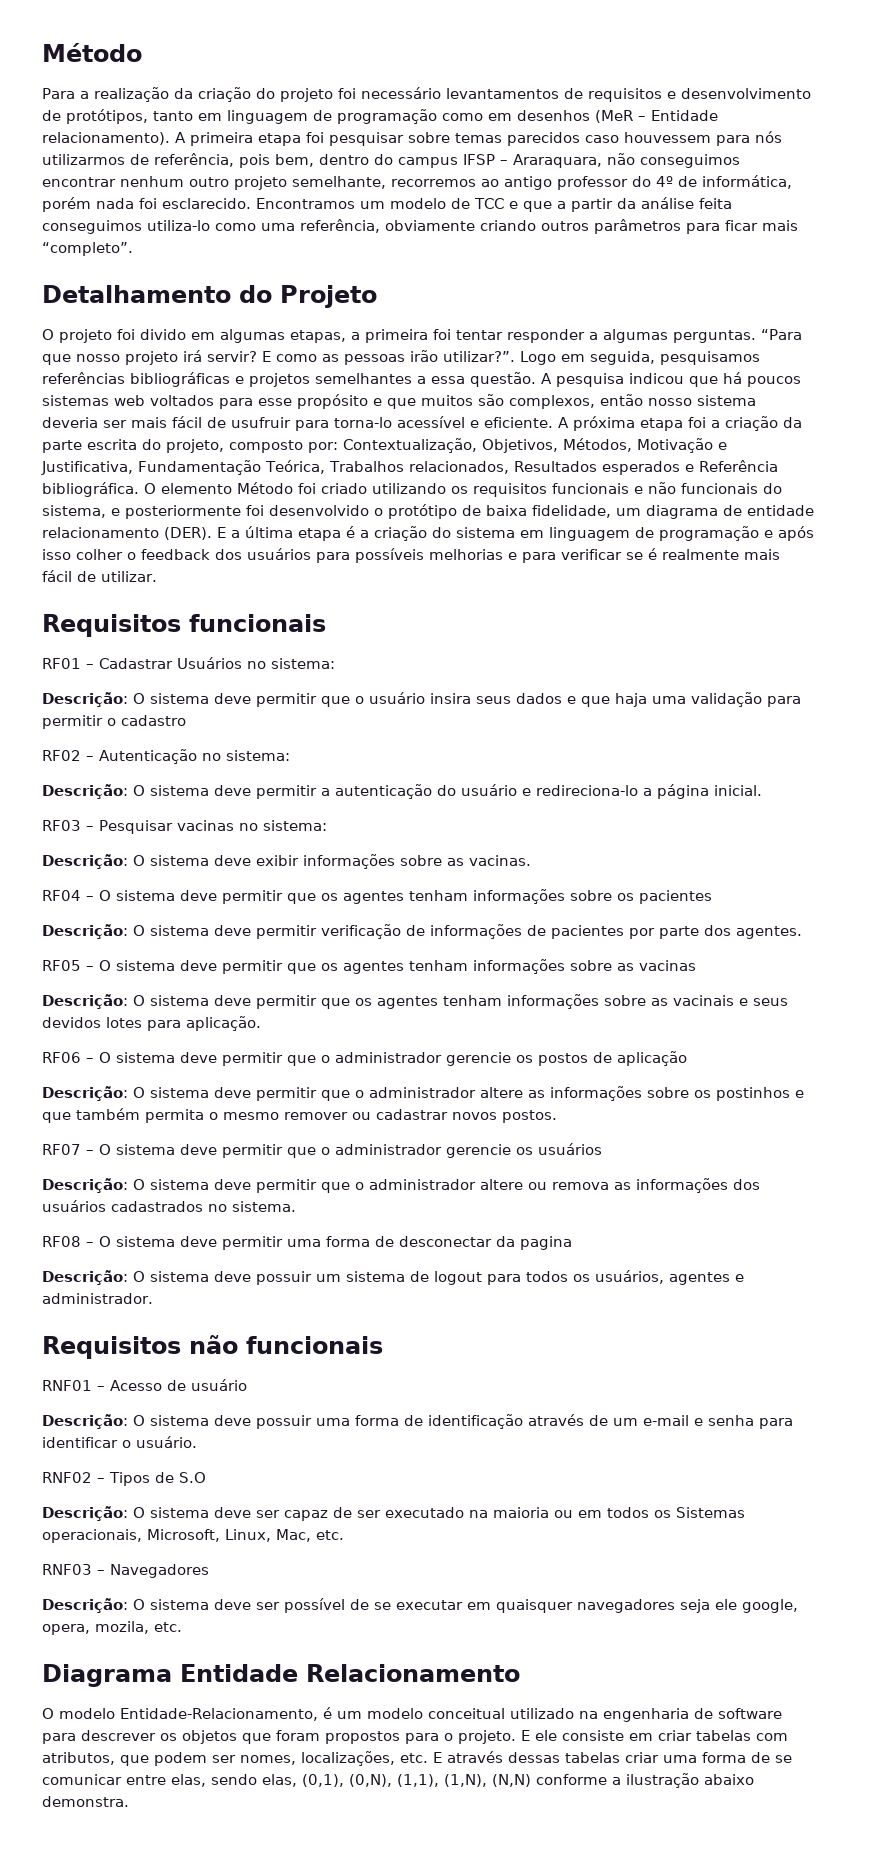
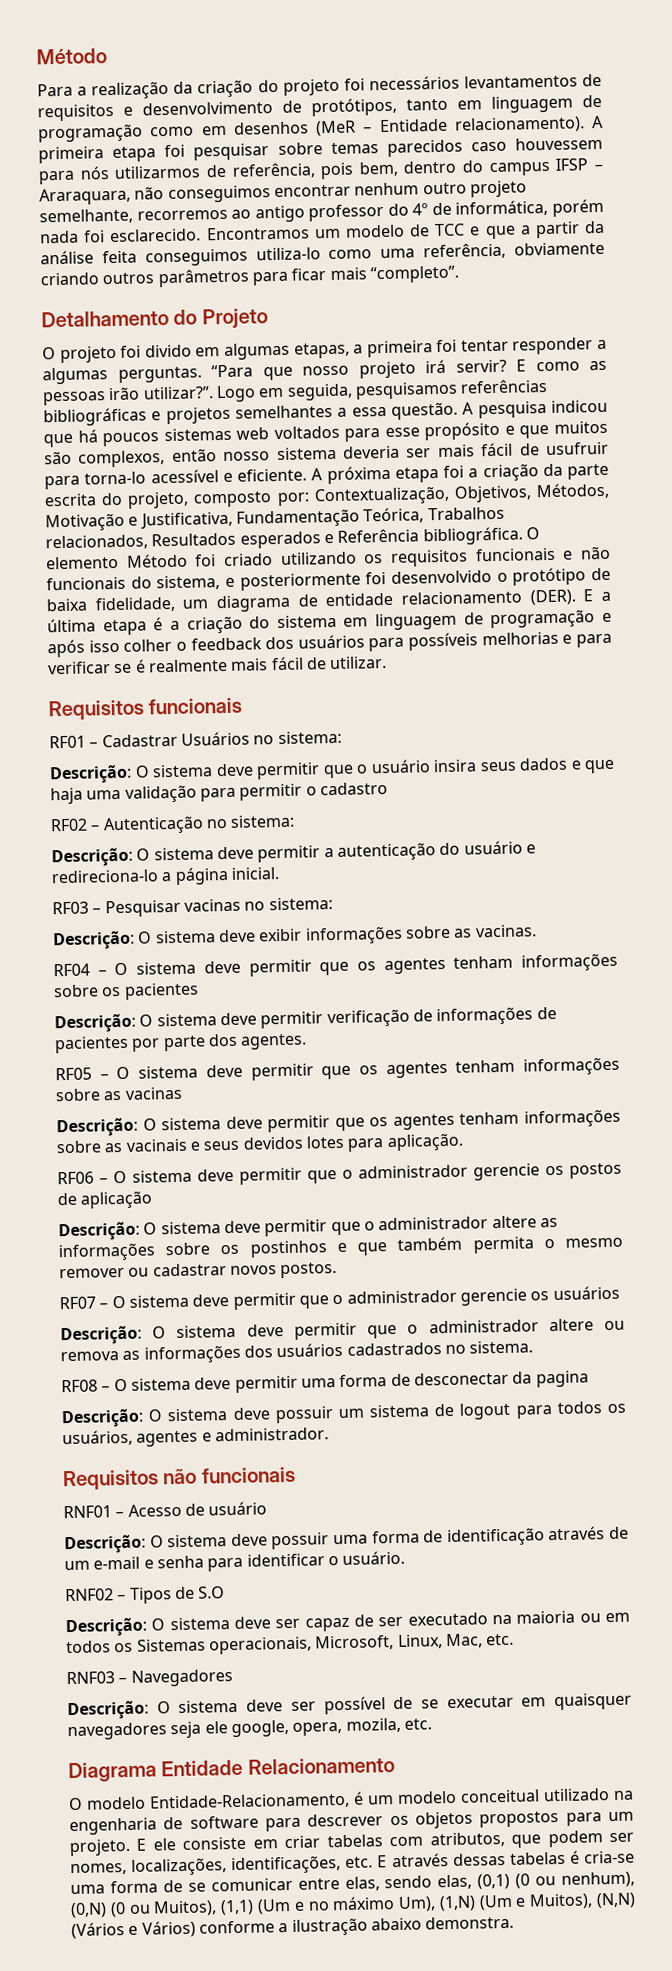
[361,87,441,99] necessário -> [368,75,460,91] necessários
[242,1730,320,1744] que foram -> (473, 1820) none
[444,1733,453,1741] o -> [608,1811,634,1822] um
(395, 1758) none -> [231,1855,342,1875] identificações,
[625,1752,659,1763] criar -> [569,1850,635,1864] é cria-se
[302,1774,531,1787] (0,1), (0,N), (1,1), (1,N), (N,N) -> [477,1871,635,1890] [70,1892,636,1919] [71,1920,196,1940] (0,1) (0 ou nenhum), (0,N) (0 ou Muitos), (1,1) (Um e no máximo Um), (1,N) (Um e Muitos), (N,N) (Vários e Vários)

